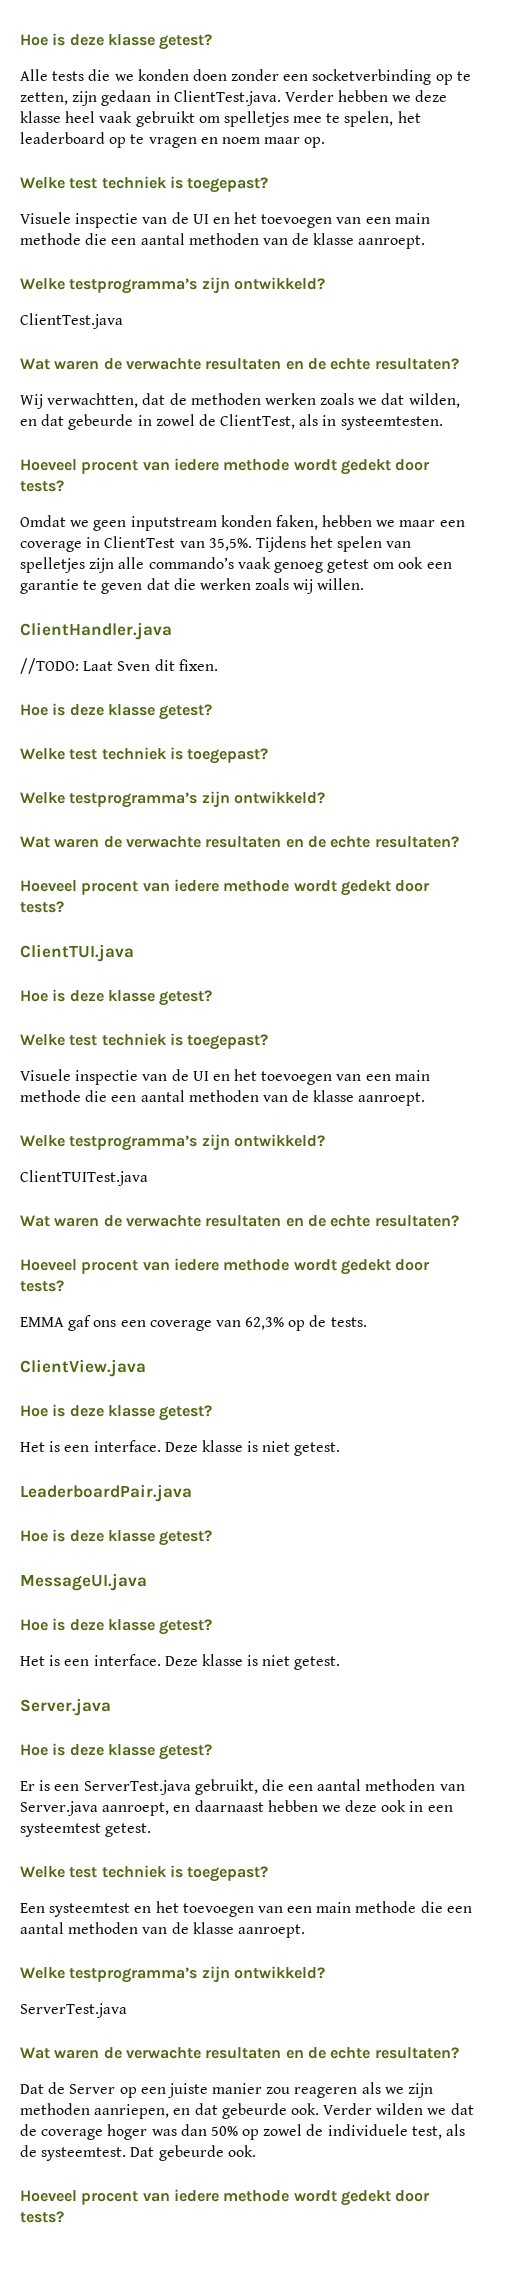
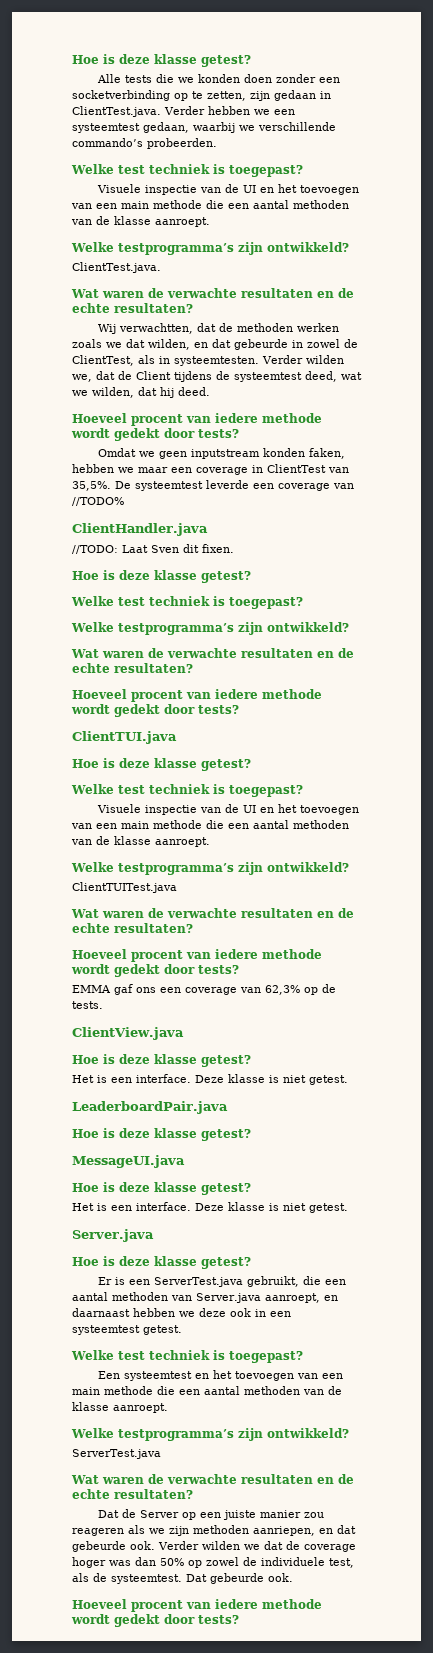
[415,90,448,102] [20,111,421,127] [20,132,326,148] deze klasse heel vaak gebruikt om spelletjes mee te spelen, het leaderboard op te vragen en noem maar op. -> [274,109,295,115] [72,122,336,133] [72,138,217,149] een systeemtest gedaan, waarbij we verschillende commando’s probeerden.
[20,313,123,329] ClientTest.java -> [72,262,161,273] ClientTest.java.
(443, 423) none -> [262,355,344,364] [72,371,362,382] [72,387,210,398] Verder wilden we, dat de Client tijdens de systeemtest deed, wat we wilden, dat hij deed.
[255,536,412,552] [20,557,452,573] [20,578,365,594] Tijdens het spelen van spelletjes zijn alle commando’s vaak genoeg getest om ook een garantie te geven dat die werken zoals wij willen. -> [115,480,354,491] [72,497,124,506] De systeemtest leverde een coverage van //TODO%

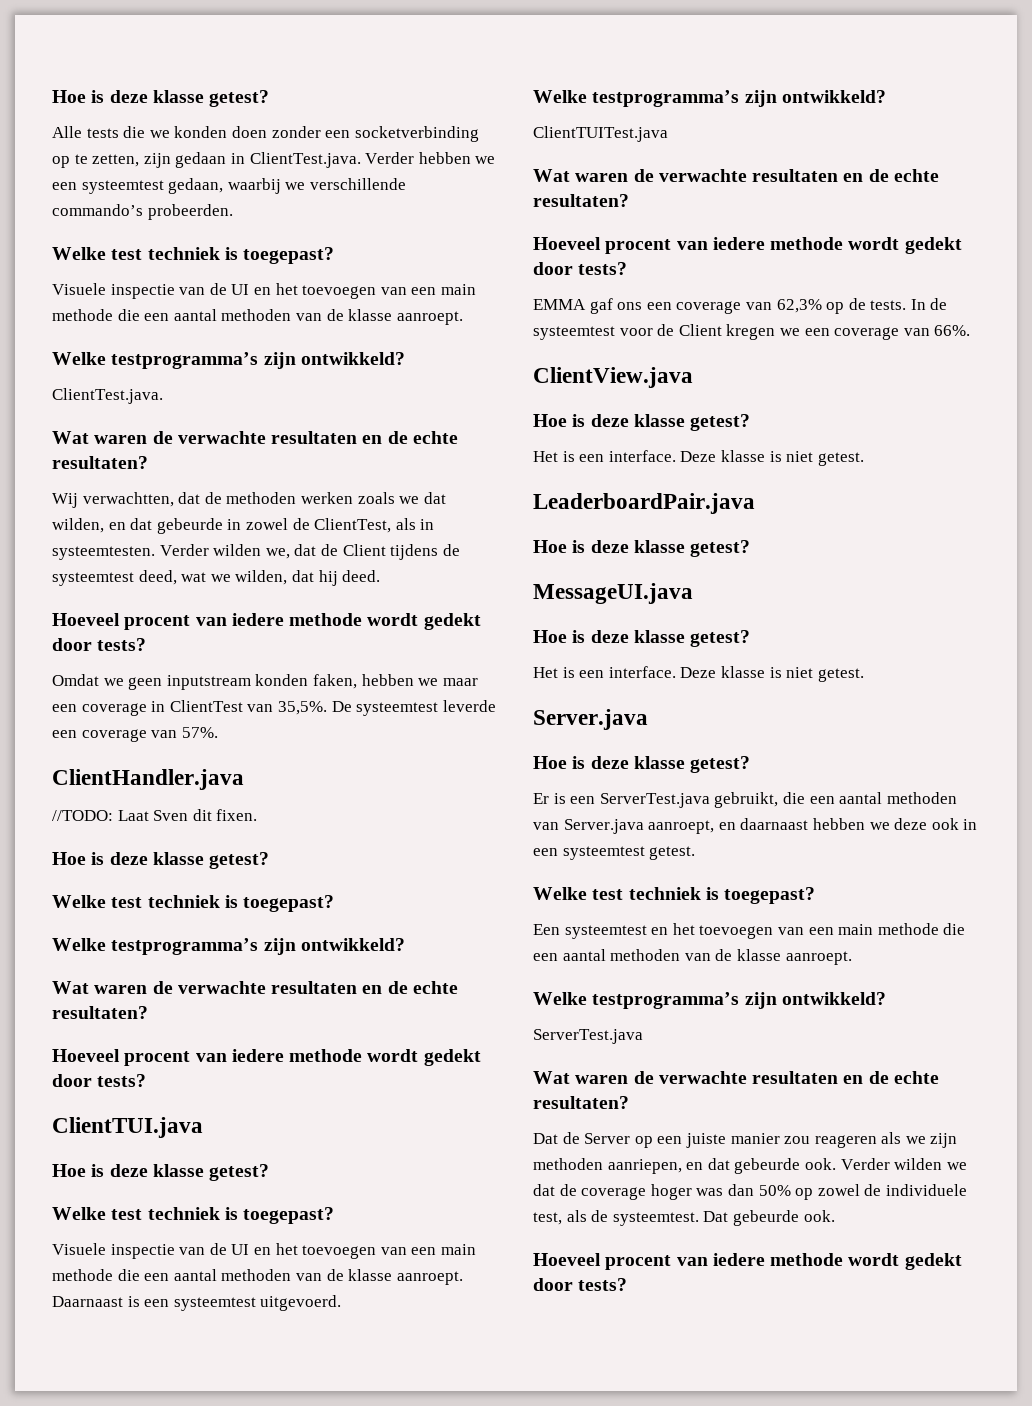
[72,497,124,506] //TODO% -> [181,727,218,738] 57%.
(210, 842) none -> [52,1295,342,1311] Daarnaast is een systeemtest uitgevoerd.
(103, 1005) none -> [910,298,948,310] [533,324,971,340] In de systeemtest voor de Client kregen we een coverage van 66%.

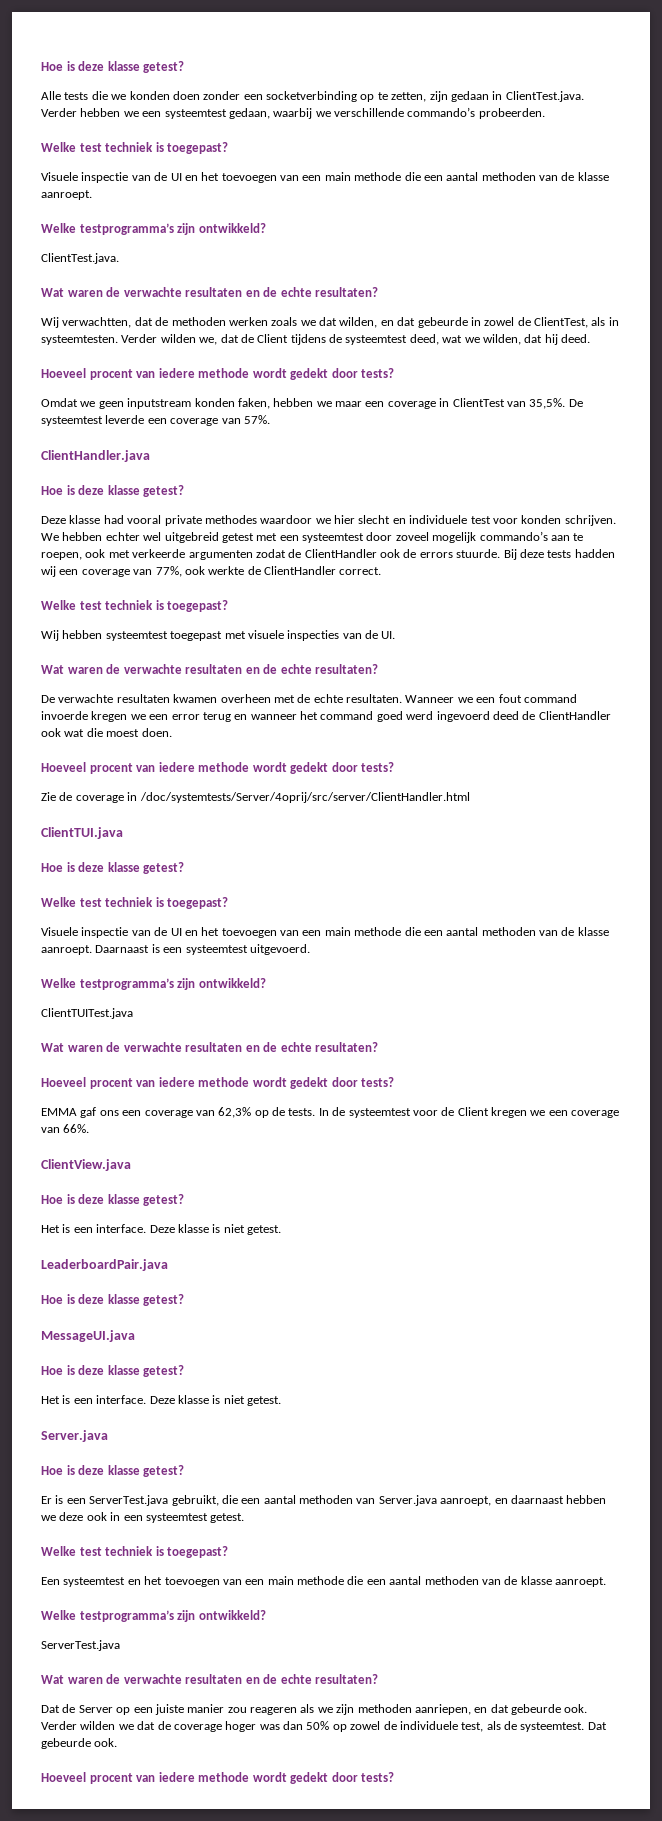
[52,809,258,821] [52,852,270,869] [52,895,335,912] [52,938,405,955] [52,981,458,994] [52,1006,148,1019] [52,1049,481,1066] [52,1074,147,1087] // //TODO: Laat Sven dit fixen. // Hoe is deze klasse getest? // Welke test techniek is toegepast? // Welke testprogramma’s zijn ontwikkeld? // Wat waren de verwachte resultaten en de echte resultaten? // Hoeveel procent van iedere methode wordt gedekt door tests? -> [41,485,185,497] [41,515,616,526] [41,531,584,543] [41,549,615,560] [41,566,382,577] [41,600,229,612] [41,630,396,641] [41,664,379,674] [41,694,577,703] [41,711,611,722] [41,728,172,737] [41,762,395,774] [41,792,470,803] // Hoe is deze klasse getest? // Deze klasse had vooral private methodes waardoor we hier slecht en individuele test voor konden schrijven. We hebben echter wel uitgebreid getest met een systeemtest door zoveel mogelijk commando’s aan te roepen, ook met verkeerde argumenten zodat de ClientHandler ook de errors stuurde. Bij deze tests hadden wij een coverage van 77%, ook werkte de ClientHandler correct. // Welke test techniek is toegepast? // Wij hebben systeemtest toegepast met visuele inspecties van de UI. // Wat waren de verwachte resultaten en de echte resultaten? // De verwachte resultaten kwamen overheen met de echte resultaten. Wanneer we een fout command invoerde kregen we een error terug en wanneer het command goed werd ingevoerd deed de ClientHandler ook wat die moest doen. // Hoeveel procent van iedere methode wordt gedekt door tests? // Zie de coverage in /doc/systemtests/Server/4oprij/src/server/ClientHandler.html

